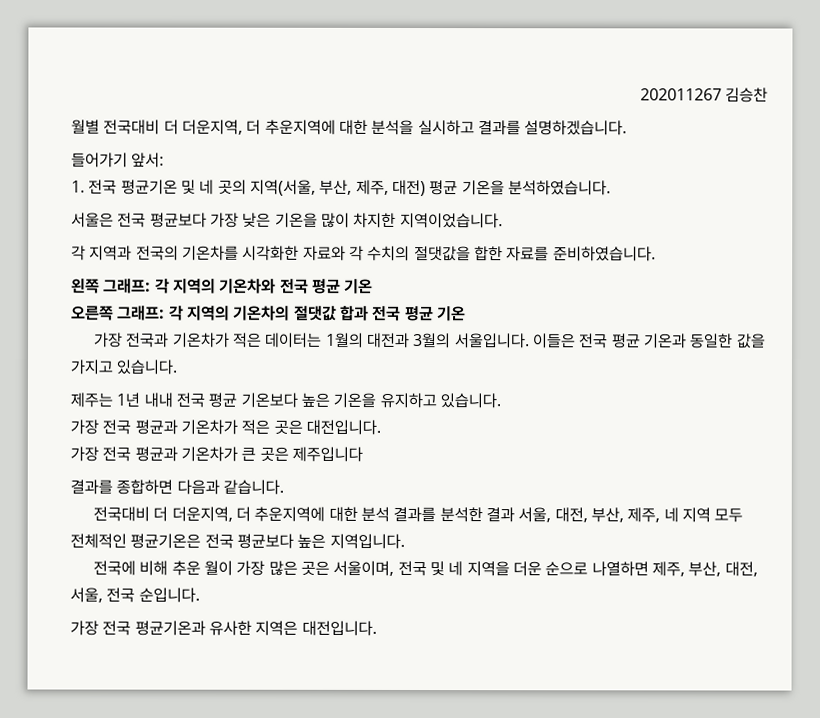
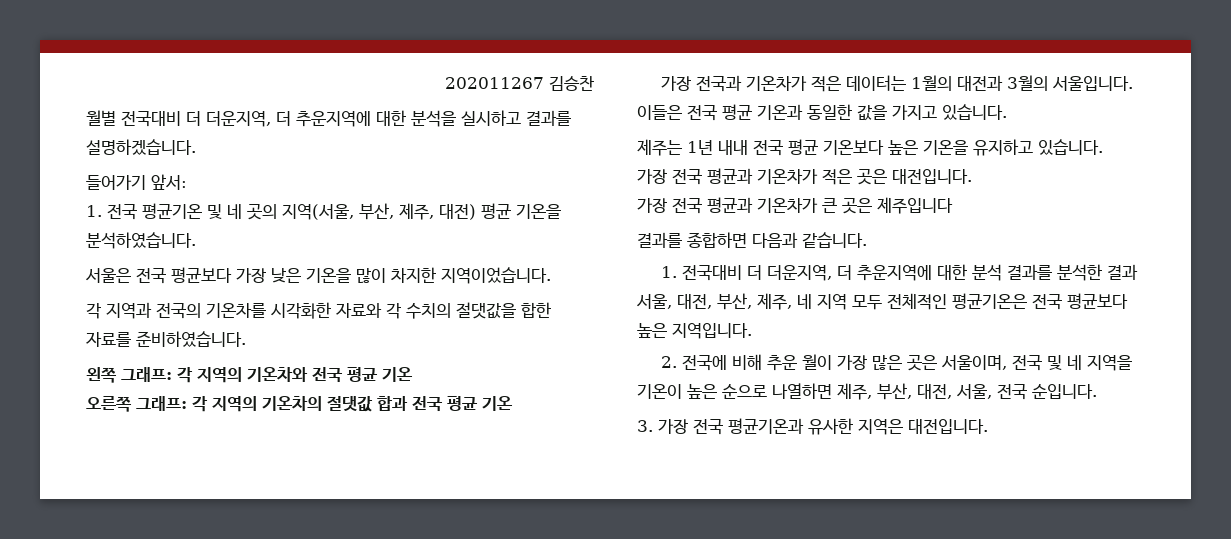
(284, 487) none -> [660,266,677,278] 1.
(405, 541) none -> [660,356,677,368] 2.
[513,561,543,577] 더운 -> [637,384,717,399] 기온이 높은
(200, 595) none -> [637,420,653,432] 3.

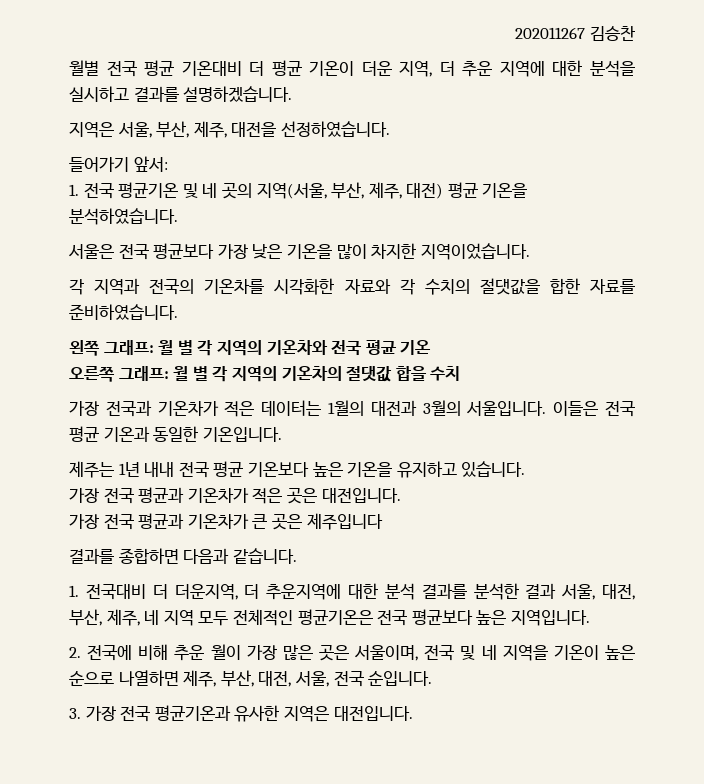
[121,111,371,127] 전국대비 더 더운지역, 더 추운지역에 -> [106,60,545,77] 전국 평균 기온대비 더 평균 기온이 더운 지역, 더 추운 지역에
(196, 147) none -> [69,121,390,138] // 지역은 서울, 부산, 제주, 대전을 선정하였습니다.
(172, 374) none -> [158,340,193,355] 월 별
(187, 403) none -> [173,366,208,381] 월 별
[377,396,513,412] 합과 전국 평균 기온 -> [395,366,461,381] 합을 수치
[857,104,1007,121] 값을 가지고 있습니다. -> [202,427,282,442] 기온입니다.

